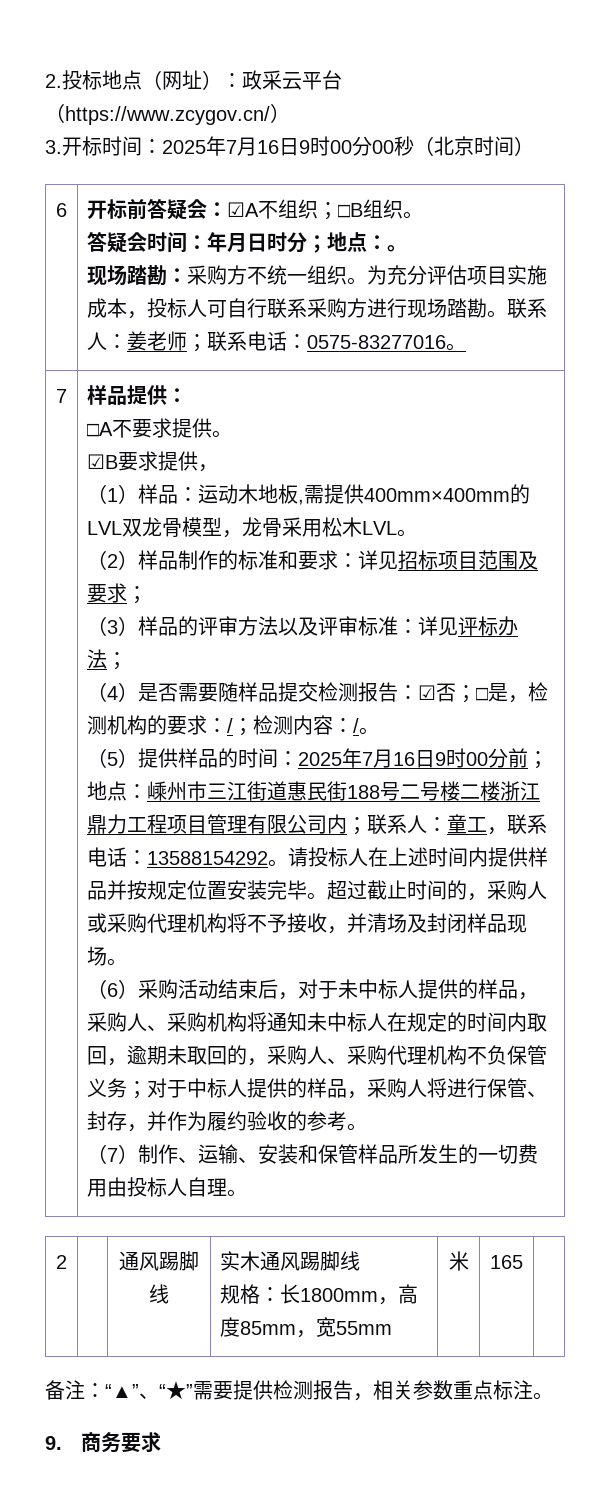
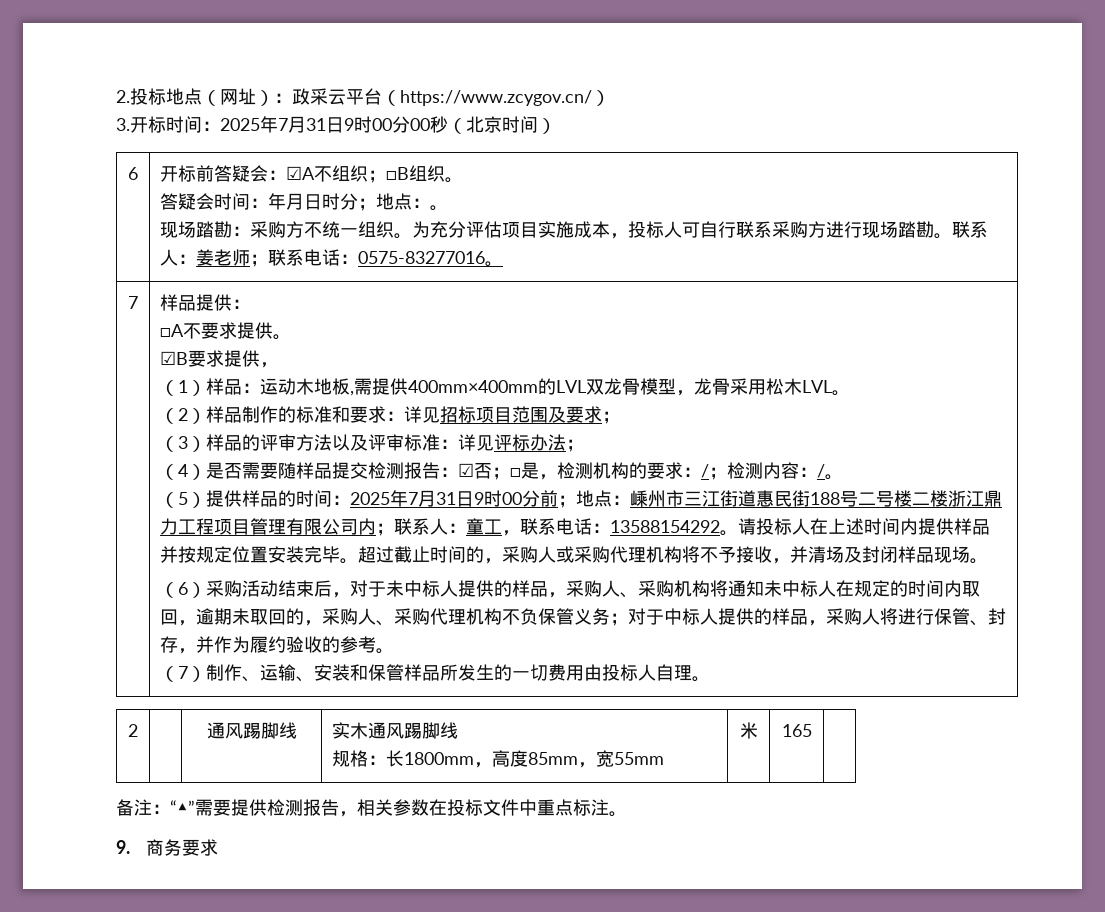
[257,140,279,154] 16 -> [306,118,326,131] 31
[393,752,416,766] 16 -> [436,492,457,505] 31
[139,1381,193,1399] 、“★” -> (195, 807) none
(453, 1390) none -> [429,799,537,816] 在投标文件中

